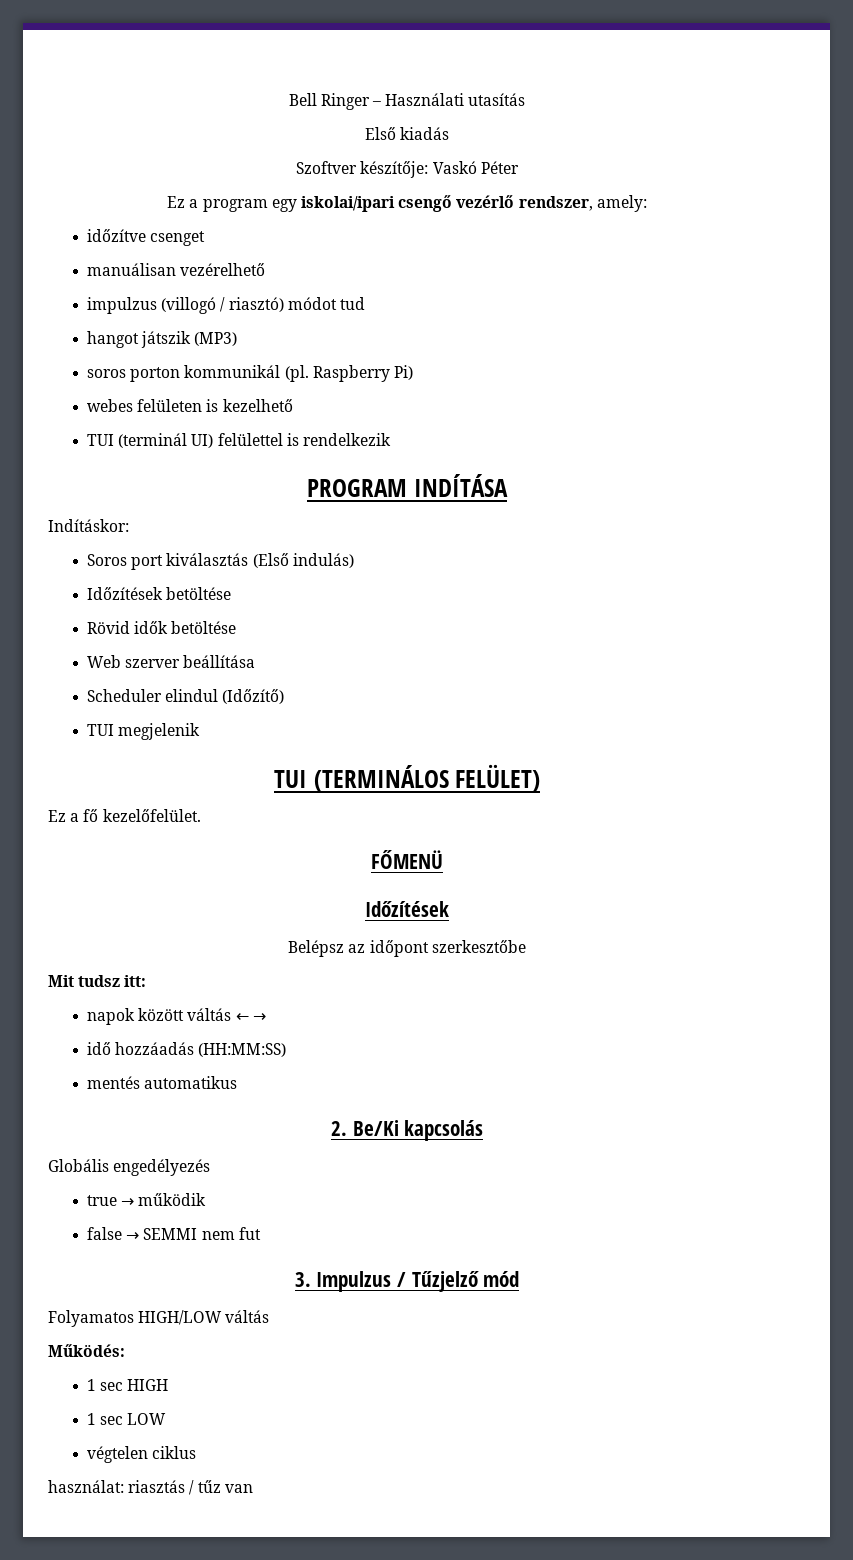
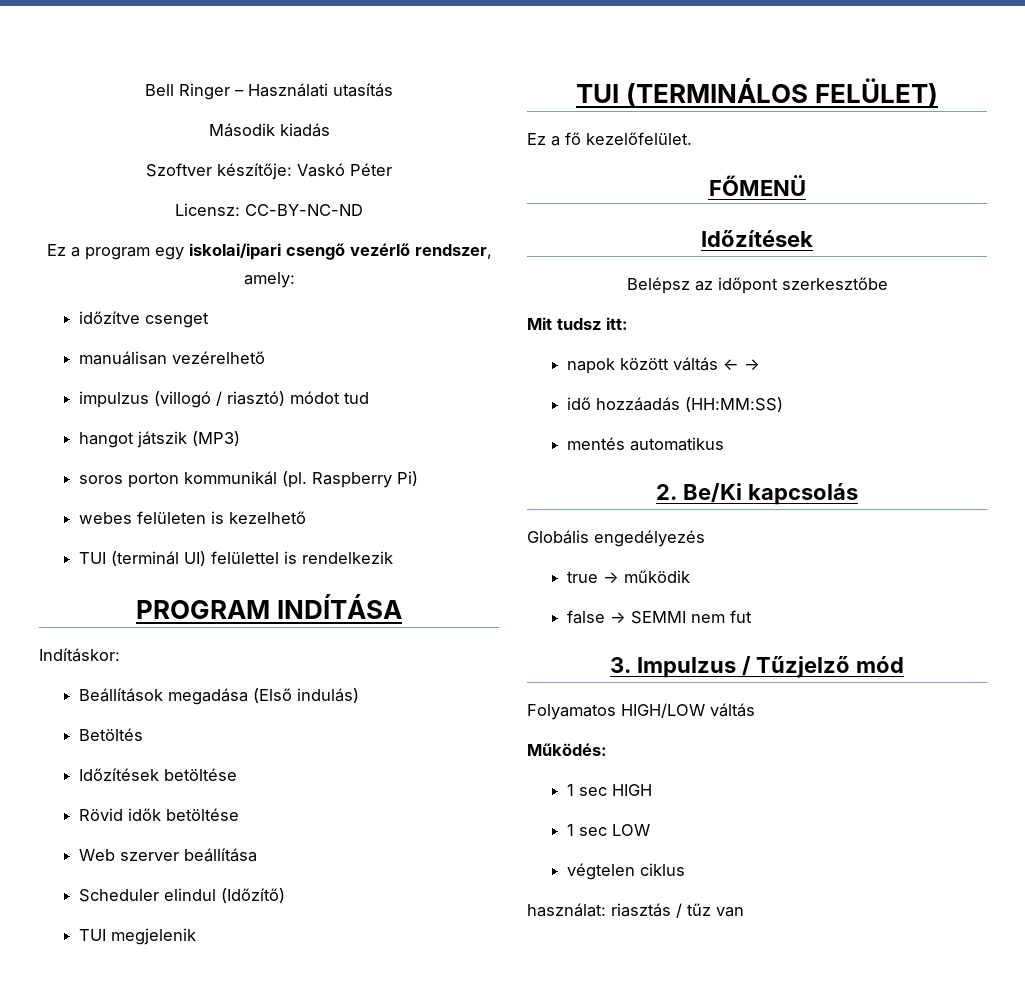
[364,127,396,140] Első -> [208,123,275,137] Második
(519, 167) none -> [175,203,363,216] // Licensz: CC-BY-NC-ND
[87,553,249,570] Soros port kiválasztás -> [78,688,248,705] Beállítások megadása
(354, 560) none -> [78,728,143,741] // Betöltés

